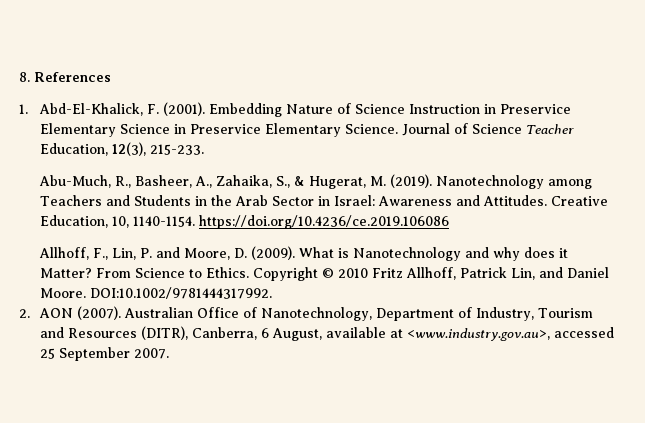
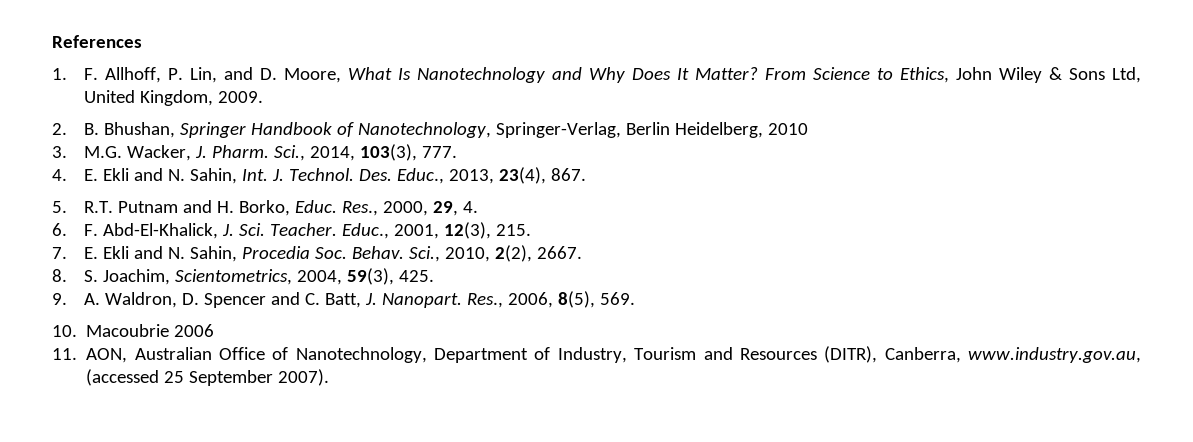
[19,72,30,82] 8. -> (52, 41) none
[38,102,571,117] [39,123,574,137] [39,142,204,156] [38,174,592,189] [39,195,608,206] [39,215,449,229] [38,246,568,261] [39,267,609,281] [39,287,272,299] [19,306,121,320] Abd-El-Khalick, F. (2001). Embedding Nature of Science Instruction in Preservice Elementary Science in Preservice Elementary Science. Journal of Science Teacher Education, 12(3), 215-233. // Abu-Much, R., Basheer, A., Zahaika, S., & Hugerat, M. (2019). Nanotechnology among Teachers and Students in the Arab Sector in Israel: Awareness and Attitudes. Creative Education, 10, 1140-1154. https://doi.org/10.4236/ce.2019.106086 // Allhoff, F., Lin, P. and Moore, D. (2009). What is Nanotechnology and why does it Matter? From Science to Ethics. Copyright © 2010 Fritz Allhoff, Patrick Lin, and Daniel Moore. DOI:10.1002/9781444317992. // 2. AON (2007). -> [84,67,1141,83] [84,90,264,106] [52,122,809,138] [52,144,458,161] [52,167,587,184] [52,200,479,216] [52,222,532,239] [52,245,583,262] [52,268,435,285] [52,291,636,308] [52,324,215,337] [52,348,128,363] F. Allhoff, P. Lin, and D. Moore, What Is Nanotechnology and Why Does It Matter? From Science to Ethics, John Wiley & Sons Ltd, United Kingdom, 2009. // 2. B. Bhushan, Springer Handbook of Nanotechnology, Springer-Verlag, Berlin Heidelberg, 2010 // 3. M.G. Wacker, J. Pharm. Sci., 2014, 103(3), 777. // 4. E. Ekli and N. Sahin, Int. J. Technol. Des. Educ., 2013, 23(4), 867. // 5. R.T. Putnam and H. Borko, Educ. Res., 2000, 29, 4. // 6. F. Abd-El-Khalick, J. Sci. Teacher. Educ., 2001, 12(3), 215. // 7. E. Ekli and N. Sahin, Procedia Soc. Behav. Sci., 2010, 2(2), 2667. // 8. S. Joachim, Scientometrics, 2004, 59(3), 425. // 9. A. Waldron, D. Spencer and C. Batt, J. Nanopart. Res., 2006, 8(5), 569. // 10. Macoubrie 2006 // 11. AON,
[260,327,614,341] 6 August, available at <www.industry.gov.au>, accessed -> [968,347,1141,363] [86,369,160,386] www.industry.gov.au, (accessed
[133,348,169,359] 2007. -> [278,369,330,386] 2007).

